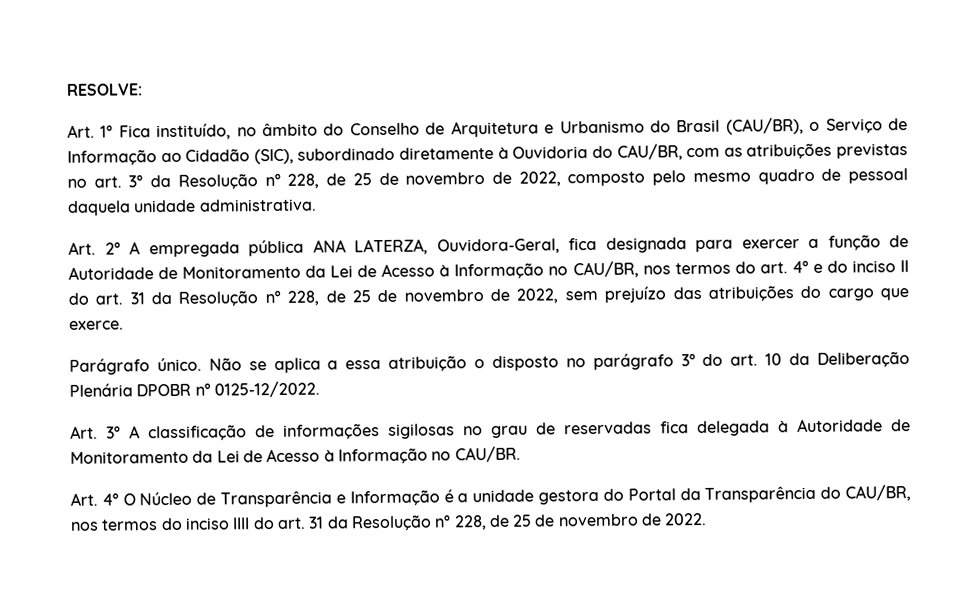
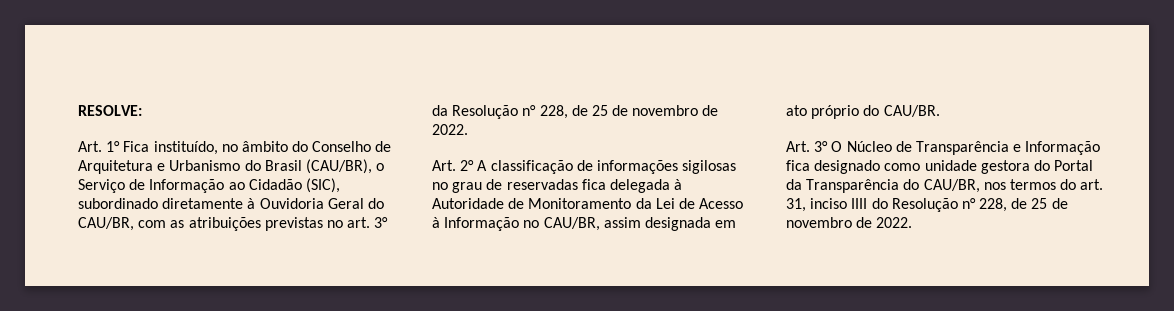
(589, 152) none -> [327,198,364,209] Geral
[518,168,908,187] [67,198,317,216] [68,234,909,258] [68,259,910,280] [68,285,909,307] [69,320,124,330] [69,351,910,375] [69,380,320,398] [70,425,121,439] 2022, composto pelo mesmo quadro de pessoal daquela unidade administrativa. // Art. 2º A empregada pública ANA LATERZA, Ouvidora-Geral, fica designada para exercer a função de Autoridade de Monitoramento da Lei de Acesso à Informação no CAU/BR, nos termos do art. 4º e do inciso II do art. 31 da Resolução nº 228, de 25 de novembro de 2022, sem prejuízo das atribuições do cargo que exerce. // Parágrafo único. Não se aplica a essa atribuição o disposto no parágrafo 3º do art. 10 da Deliberação Plenária DPOBR nº 0125-12/2022. // Art. 3º -> [432,124,468,135] [432,160,475,171] 2022. // Art. 2°
(452, 456) none -> [543,217,737,231] [786,105,880,119] CAU/BR, assim designada em ato próprio do
[101,492,119,506] 4º -> [814,141,829,152] 3°
[443,489,469,503] é a -> [786,160,921,174] fica designado como
(183, 524) none -> [1080,179,1104,190] [786,198,806,212] art. 31,
[276,516,349,530] art. 31 da -> (888, 203) none

